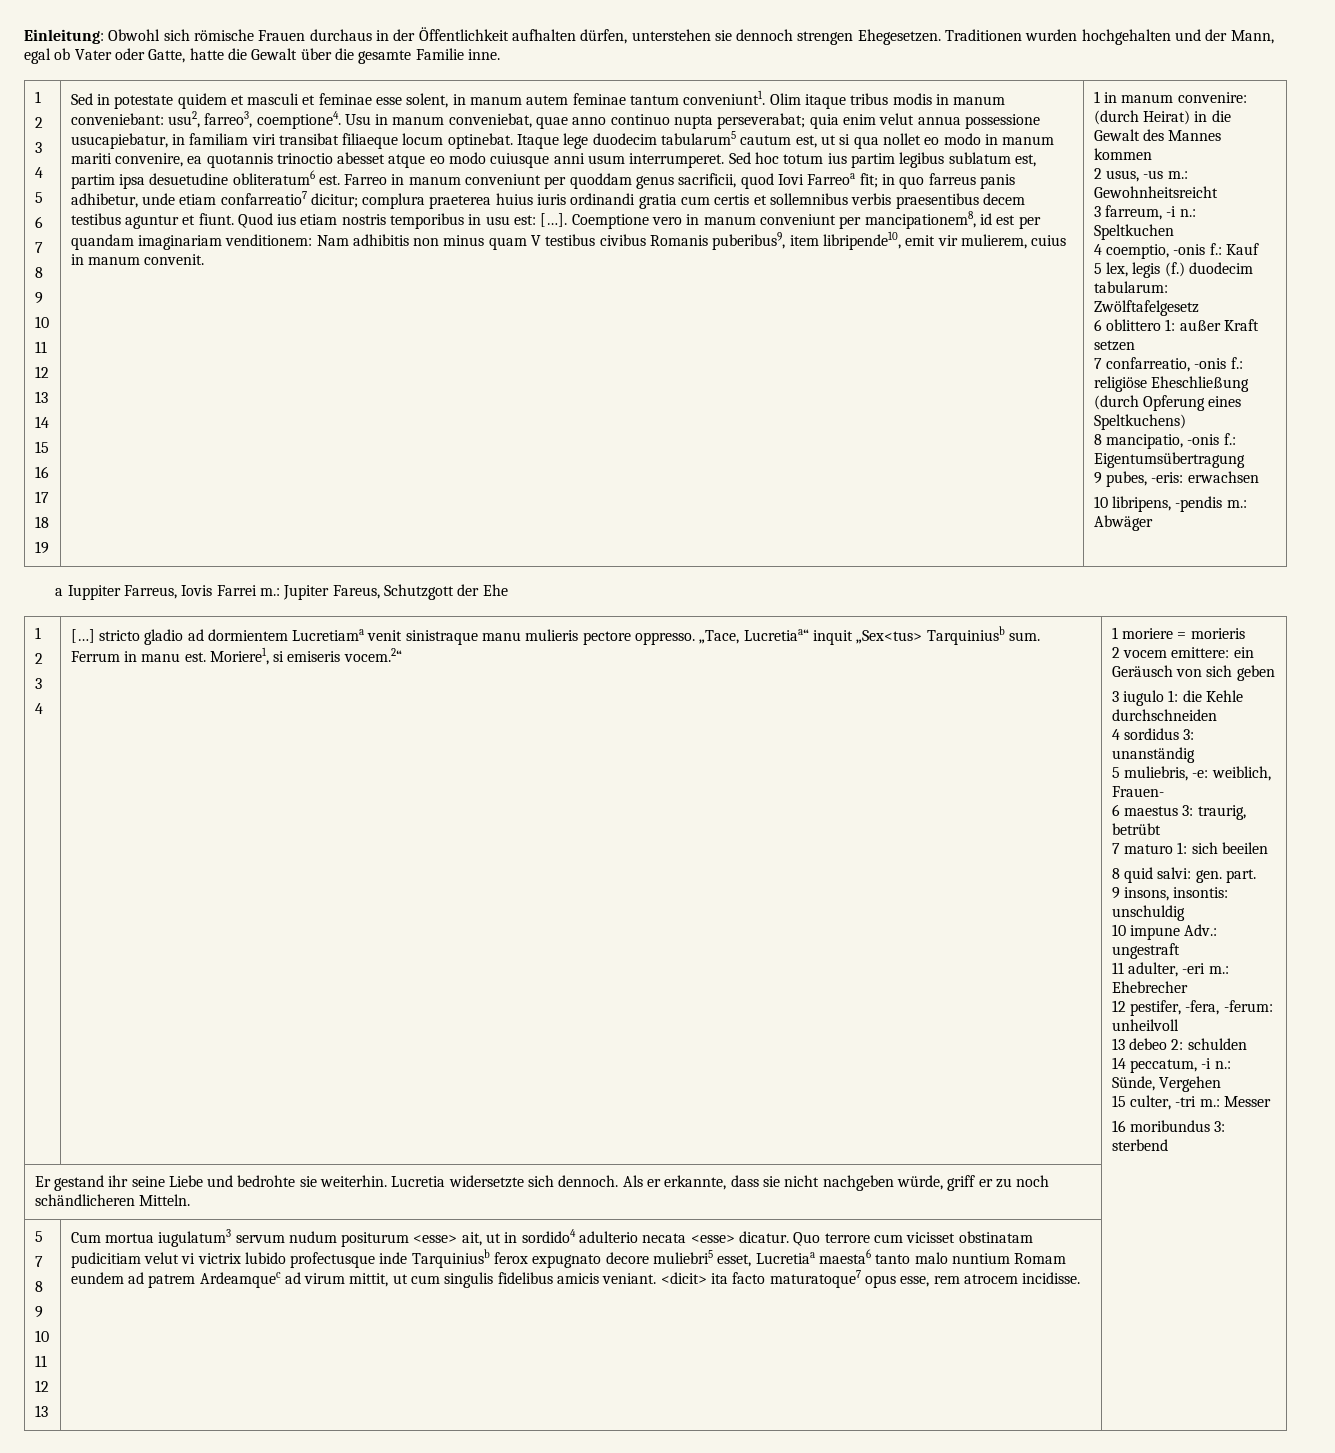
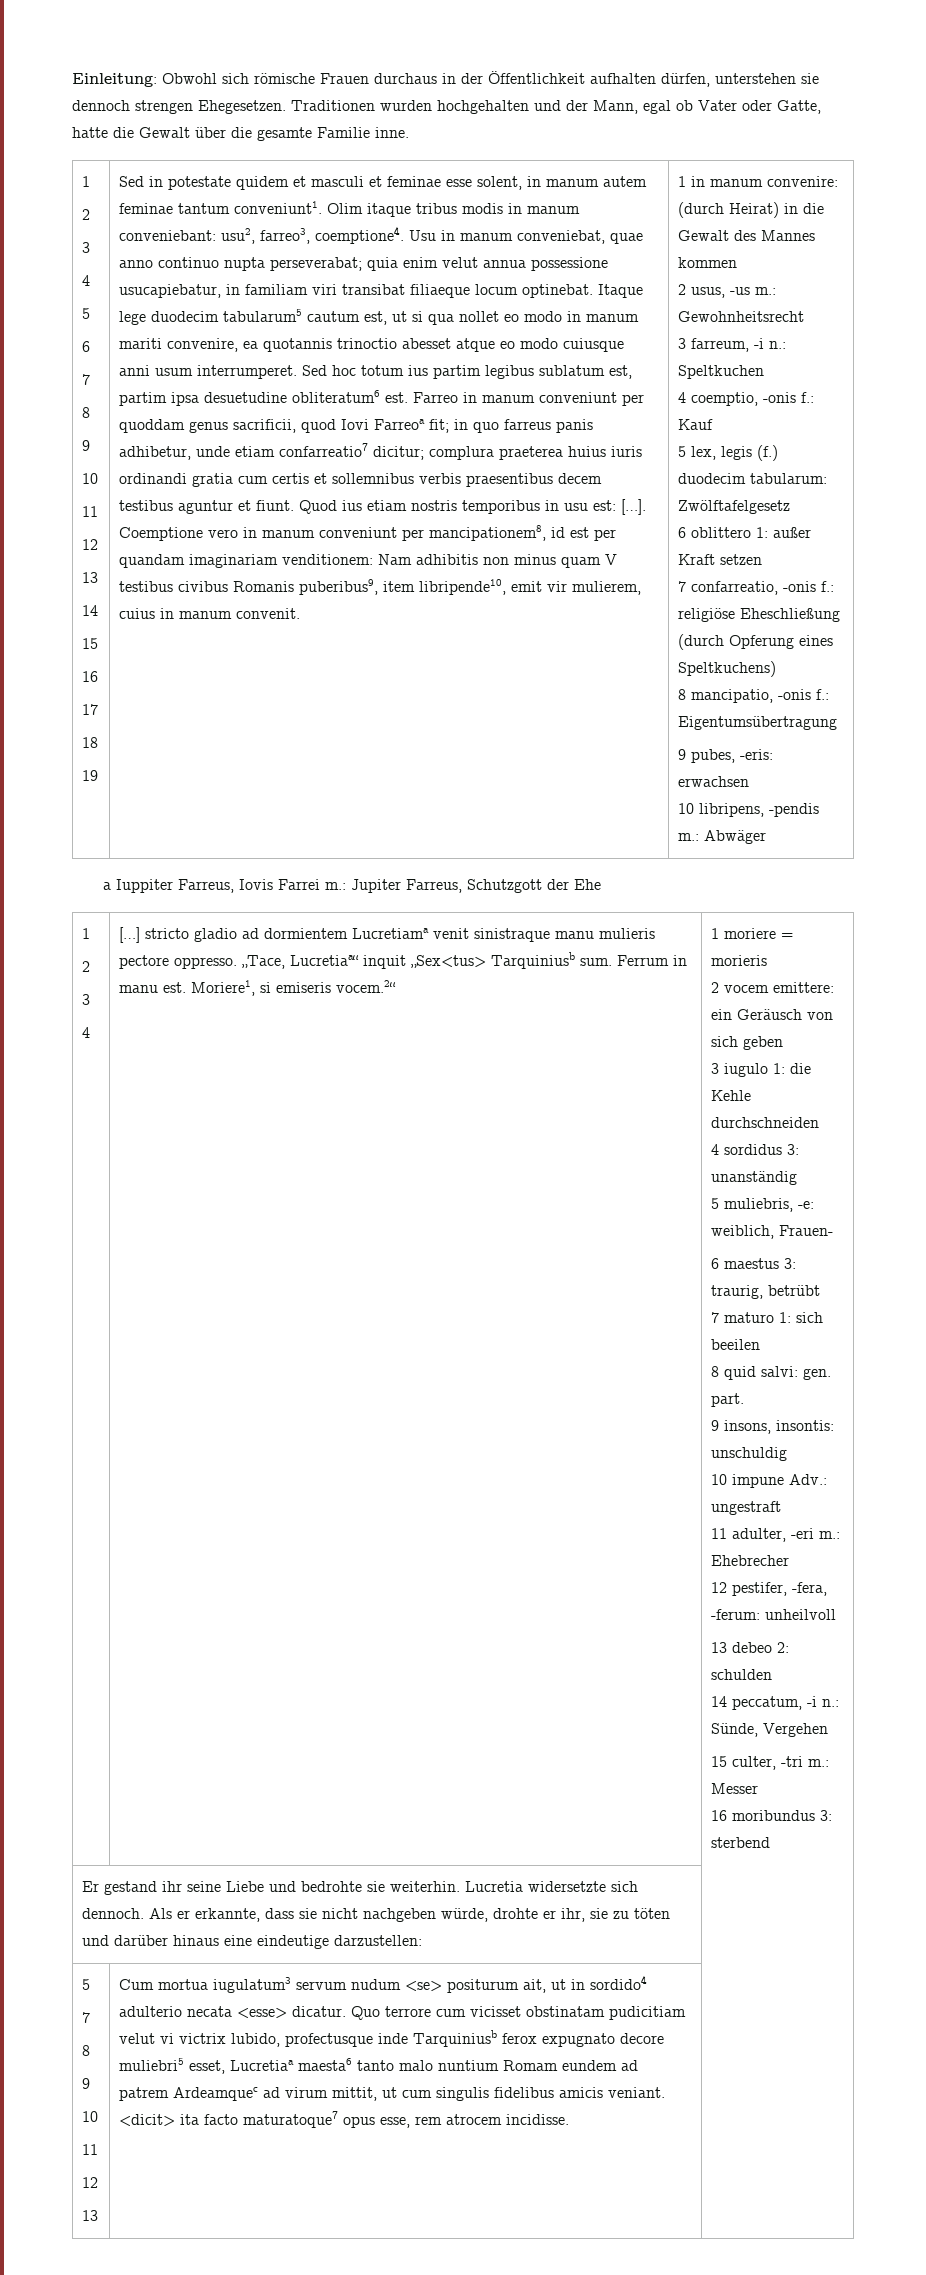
[1093,186,1218,198] Gewohnheitsreicht -> [678,311,805,322] Gewohnheitsrecht
[332,585,380,599] Fareus, -> [406,879,463,893] Farreus,
[947,1175,1050,1191] [34,1194,190,1206] griff er zu noch schändlicheren Mitteln. -> [493,1908,671,1922] [82,1935,423,1949] drohte er ihr, sie zu töten und darüber hinaus eine eindeutige darzustellen:
[341,1232,458,1247] positurum <esse> -> [405,1979,520,1993] <se> positurum
[244,1252,286,1264] lubido -> [231,2033,281,2047] lubido,

